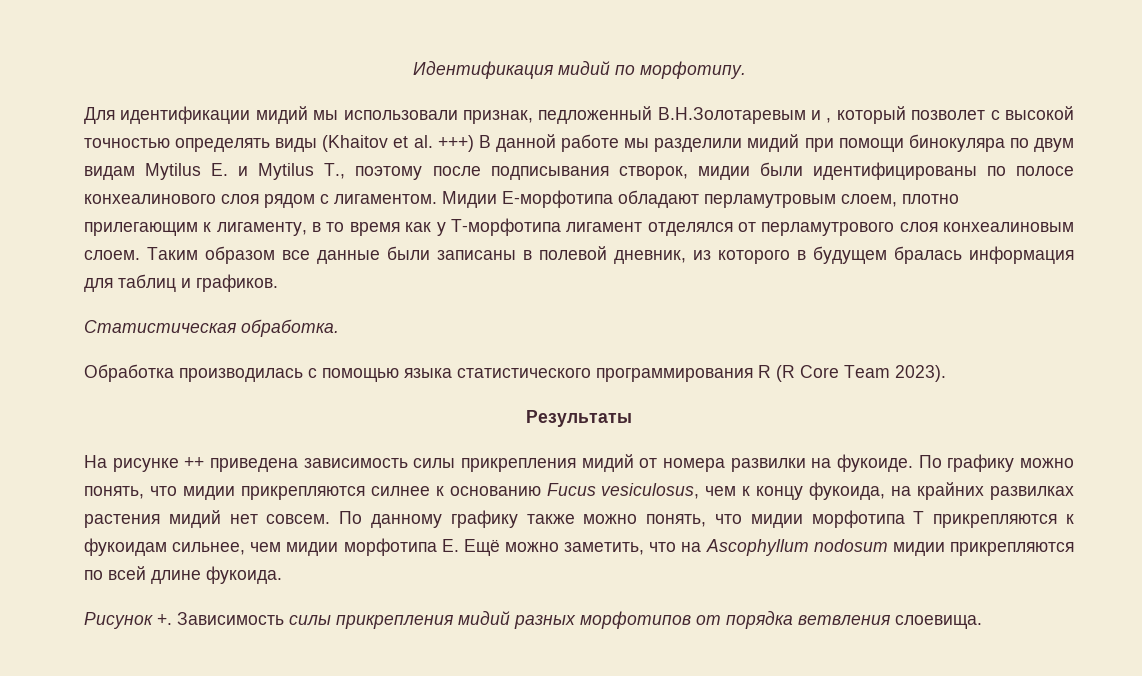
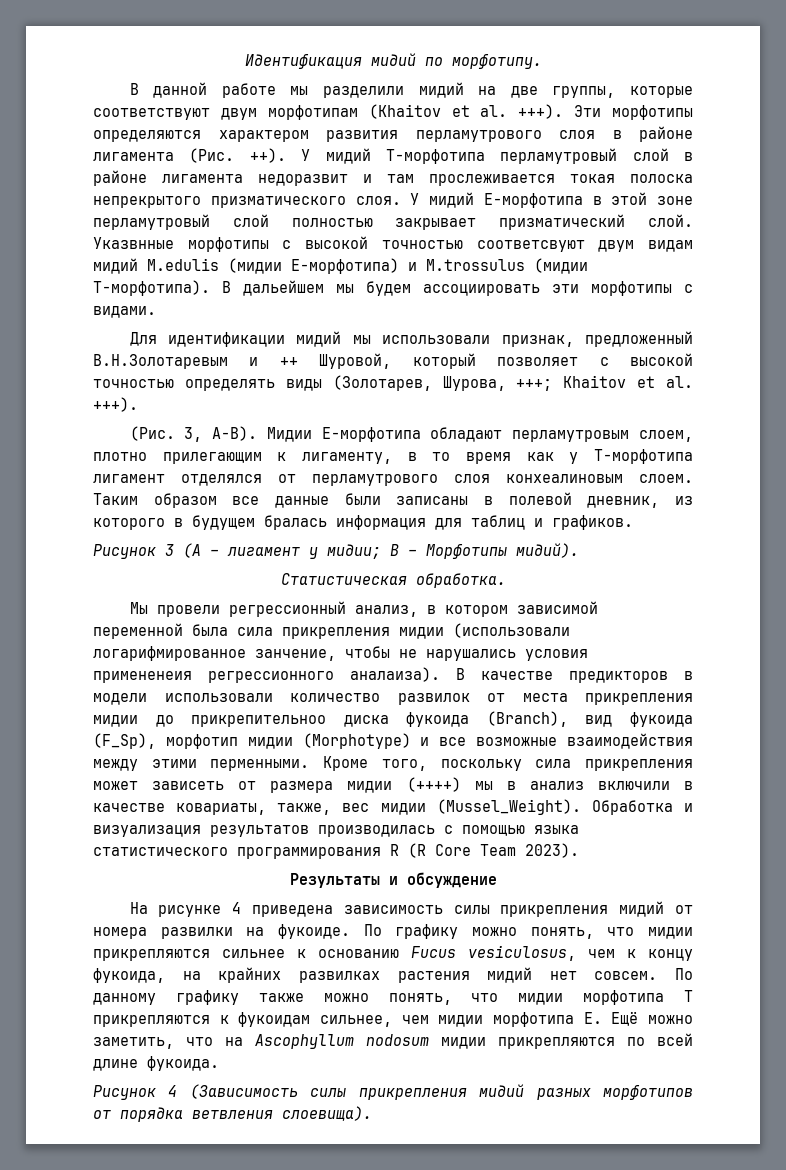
(746, 70) none -> [129,82,694,98] [93,104,693,120] [93,126,693,142] [93,148,693,164] [93,170,693,186] [93,192,693,208] [93,214,693,230] [93,236,693,252] [93,258,588,274] [93,280,693,296] [93,306,156,318] // В данной работе мы разделили мидий на две группы, которые соответствуют двум морфотипам (Khaitov et al. +++). Эти морфотипы определяются характером развития перламутрового слоя в районе лигамента (Рис. ++). У мидий T-морфотипа перламутровый слой в районе лигамента недоразвит и там прослеживается токая полоска непрекрытого призматического слоя. У мидий E-морфотипа в этой зоне перламутровый слой полностью закрывает призматический слой. Указвнные морфотипы с высокой точностью соответсвуют двум видам мидий M.edulis (мидии E-морфотипа) и M.trossulus (мидии T-морфотипа). В дальейшем мы будем ассоциировать эти морфотипы с видами.
[538,106,653,124] педложенный -> [585,331,693,347] предложенный
[826,106,986,124] , который позволет -> [279,353,579,369] ++ Шуровой, который позволяет
[322,134,1074,152] [84,162,1074,180] [84,194,437,208] (Khaitov et al. +++) В данной работе мы разделили мидий при помощи бинокуляра по двум видам Mytilus E. и Mytilus T., поэтому после подписывания створок, мидии были идентифицированы по полосе конхеалинового слоя рядом с лигаментом. -> [332,375,693,391] [93,397,138,412] [129,426,258,442] (Золотарев, Шурова, +++; Khaitov et al. +++). // (Рис. 3, A-B).
[84,319,339,337] [84,364,174,382] Статистическая обработка. // Обработка -> [93,543,579,559] [280,573,506,588] [129,601,598,617] [93,623,570,639] [93,646,588,661] [93,667,693,683] [93,693,693,705] [93,711,693,727] [93,733,693,749] [93,756,693,771] [93,777,694,793] [93,799,693,815] [93,825,309,837] Рисунок 3 (A – лигамент у мидии; B – Морфотипы мидий). // Статистическая обработка. // Мы провели регрессионный анализ, в котором зависимой переменной была сила прикрепления мидии (использовали логарифмированное занчение, чтобы не нарушались условия примененеия регрессионного аналаиза). В качестве предикторов в модели использовали количество развилок от места прикрепления мидии до прикрепительноо диска фукоида (Branch), вид фукоида (F_Sp), морфотип мидии (Morphotype) и все возможные взаимодействия между этими перменными. Кроме того, поскольку сила прикрепления может зависеть от размера мидии (++++) мы в анализ включили в качестве ковариаты, также, вес мидии (Mussel_Weight). Обработка и визуализация результатов
(632, 418) none -> [388,872,497,888] и обсуждение
[184,457,205,468] ++ -> [232,902,242,914] 4
[370,486,430,496] силнее -> [222,949,285,958] сильнее
[157,612,284,625] +. Зависимость -> [168,1084,298,1099] 4 (Зависимость
[895,615,982,629] слоевища. -> [282,1106,372,1121] слоевища).

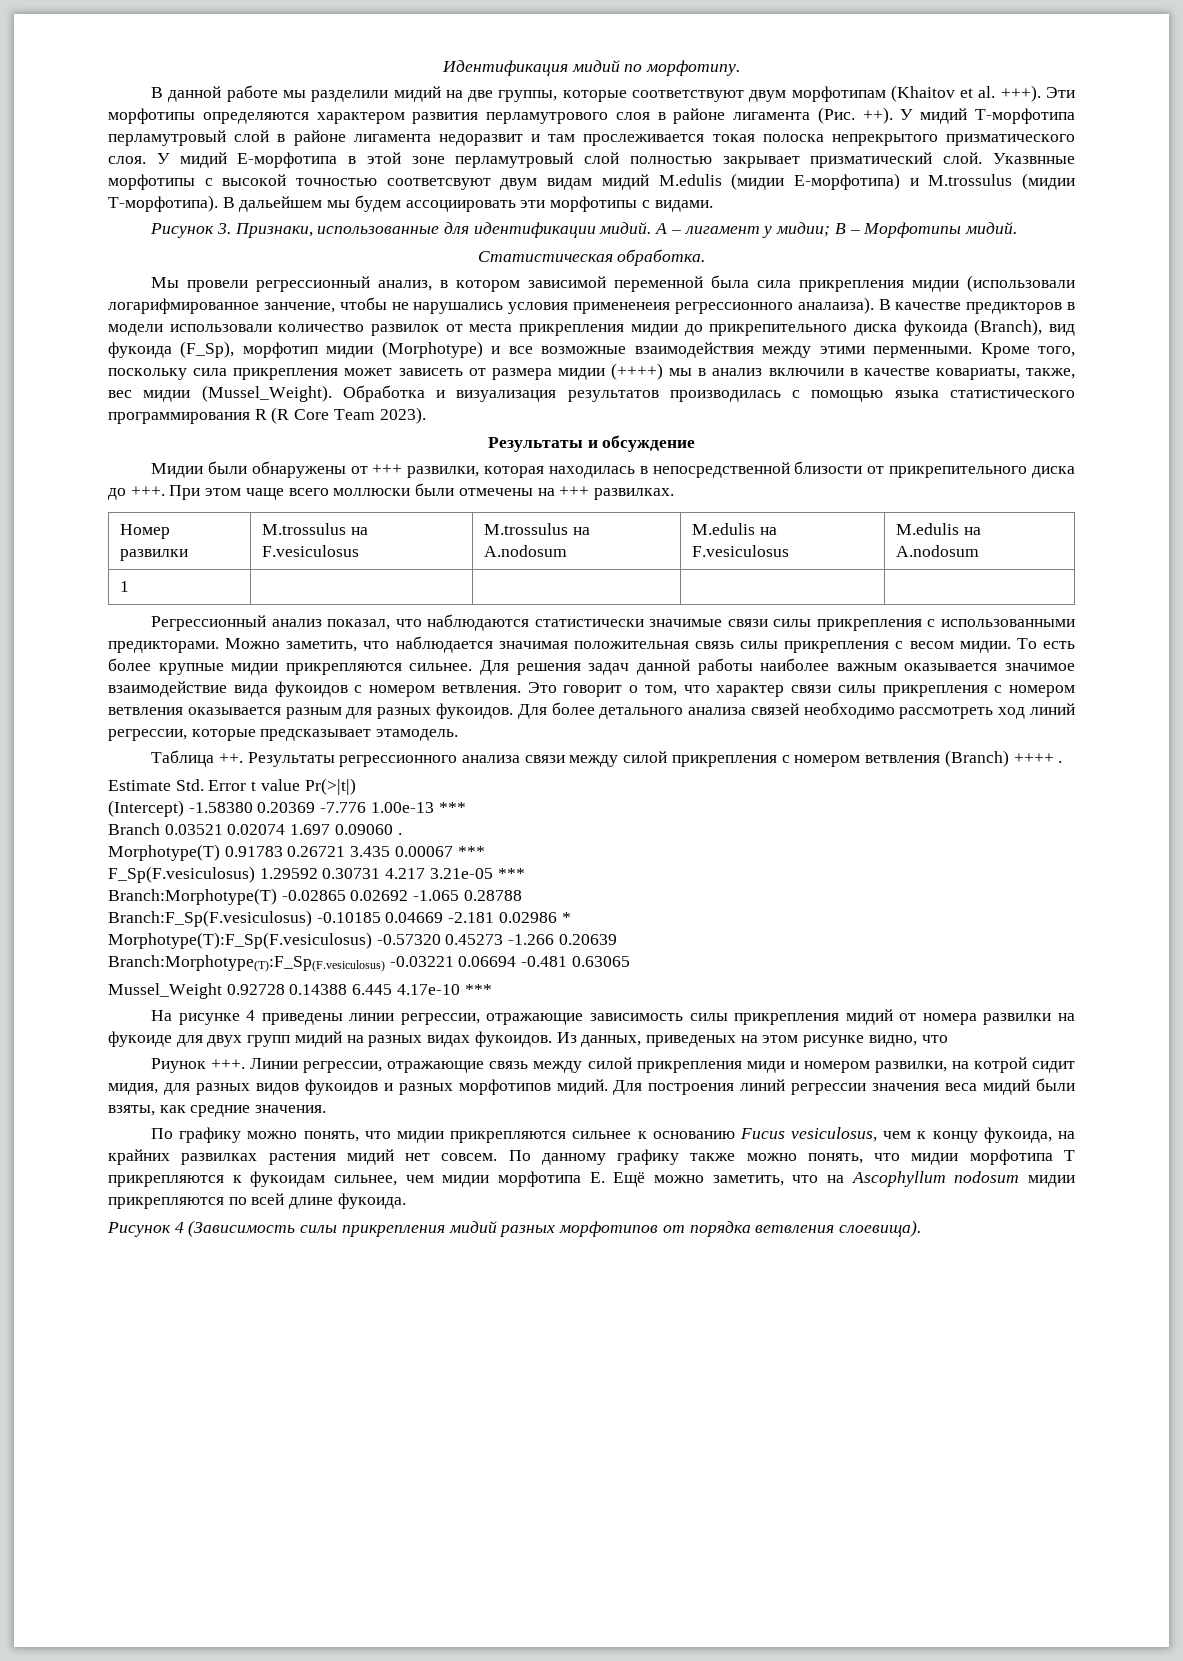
[129,331,693,347] [93,353,694,369] [93,375,693,391] [93,397,138,412] [129,426,693,442] [93,449,694,464] [93,474,693,486] [93,492,693,508] [93,515,633,530] [93,543,201,559] Для идентификации мидий мы использовали признак, предложенный В.Н.Золотаревым и ++ Шуровой, который позволяет с высокой точностью определять виды (Золотарев, Шурова, +++; Khaitov et al. +++). // (Рис. 3, A-B). Мидии Е-морфотипа обладают перламутровым слоем, плотно прилегающим к лигаменту, в то время как у Т-морфотипа лигамент отделялся от перламутрового слоя конхеалиновым слоем. Таким образом все данные были записаны в полевой дневник, из которого в будущем бралась информация для таблиц и графиков. // Рисунок 3 (A -> [150,222,668,238] Рисунок 3. Признаки, использованные для идентификации мидий. A
[516,543,579,558] мидий). -> [964,222,1017,234] мидий.
[191,715,327,727] прикрепительноо -> [709,324,848,336] прикрепительного
(497, 880) none -> [151,461,1075,478] [108,483,674,500] [120,524,171,539] [120,549,189,561] [262,523,369,535] [262,545,360,557] [484,523,591,535] [484,545,568,557] [692,523,778,535] [692,545,790,557] [896,523,982,535] [896,545,980,557] [120,581,130,592] [151,614,1075,631] [108,636,1075,653] [108,658,1076,675] [108,681,1075,697] [108,702,1076,719] [108,729,459,741] [151,750,1063,767] [108,778,356,795] [108,800,466,817] [108,823,402,835] [108,844,485,861] [108,866,525,883] [108,888,522,905] [108,910,571,927] [108,932,617,949] [108,955,630,972] [108,983,492,999] // Мидии были обнаружены от +++ развилки, которая находилась в непосредственной близости от прикрепительного диска до +++. При этом чаще всего моллюски были отмечены на +++ развилках. // Номер развилки | M.trossulus на F.vesiculosus | M.trossulus на A.nodosum | M.edulis на F.vesiculosus | M.edulis на A.nodosum // 1 | | | | // Регрессионный анализ показал, что наблюдаются статистически значимые связи силы прикрепления с использованными предикторами. Можно заметить, что наблюдается значимая положительная связь силы прикрепления с весом мидии. То есть более крупные мидии прикрепляются сильнее. Для решения задач данной работы наиболее важным оказывается значимое взаимодействие вида фукоидов с номером ветвления. Это говорит о том, что характер связи силы прикрепления с номером ветвления оказывается разным для разных фукоидов. Для более детального анализа связей необходимо рассмотреть ход линий регрессии, которые предсказывает этамодель. // Таблица ++. Результаты регрессионного анализа связи между силой прикрепления с номером ветвления (Branch) ++++ . // Estimate Std. Error t value Pr(>|t|) // (Intercept) -1.58380 0.20369 -7.776 1.00e-13 *** // Branch 0.03521 0.02074 1.697 0.09060 . // Morphotype(T) 0.91783 0.26721 3.435 0.00067 *** // F_Sp(F.vesiculosus) 1.29592 0.30731 4.217 3.21e-05 *** // Branch:Morphotype(T) -0.02865 0.02692 -1.065 0.28788 // Branch:F_Sp(F.vesiculosus) -0.10185 0.04669 -2.181 0.02986 * // Morphotype(T):F_Sp(F.vesiculosus) -0.57320 0.45273 -1.266 0.20639 // Branch:Morphotype(T):F_Sp(F.vesiculosus) -0.03221 0.06694 -0.481 0.63065 // Mussel_Weight 0.92728 0.14388 6.445 4.17e-10 ***
[251,905,333,917] приведена -> [261,1013,584,1025] приведены линии регрессии, отражающие
[278,924,350,939] фукоиде. -> [108,1031,948,1047] [151,1057,1076,1073] [108,1078,1075,1095] [108,1105,327,1117] фукоиде для двух групп мидий на разных видах фукоидов. Из данных, приведеных на этом рисунке видно, что // Риунок +++. Линии регрессии, отражающие связь между силой прикрепления миди и номером развилки, на котрой сидит мидия, для разных видов фукоидов и разных морфотипов мидий. Для построения линий регрессии значения веса мидий были взяты, как средние значения. //

